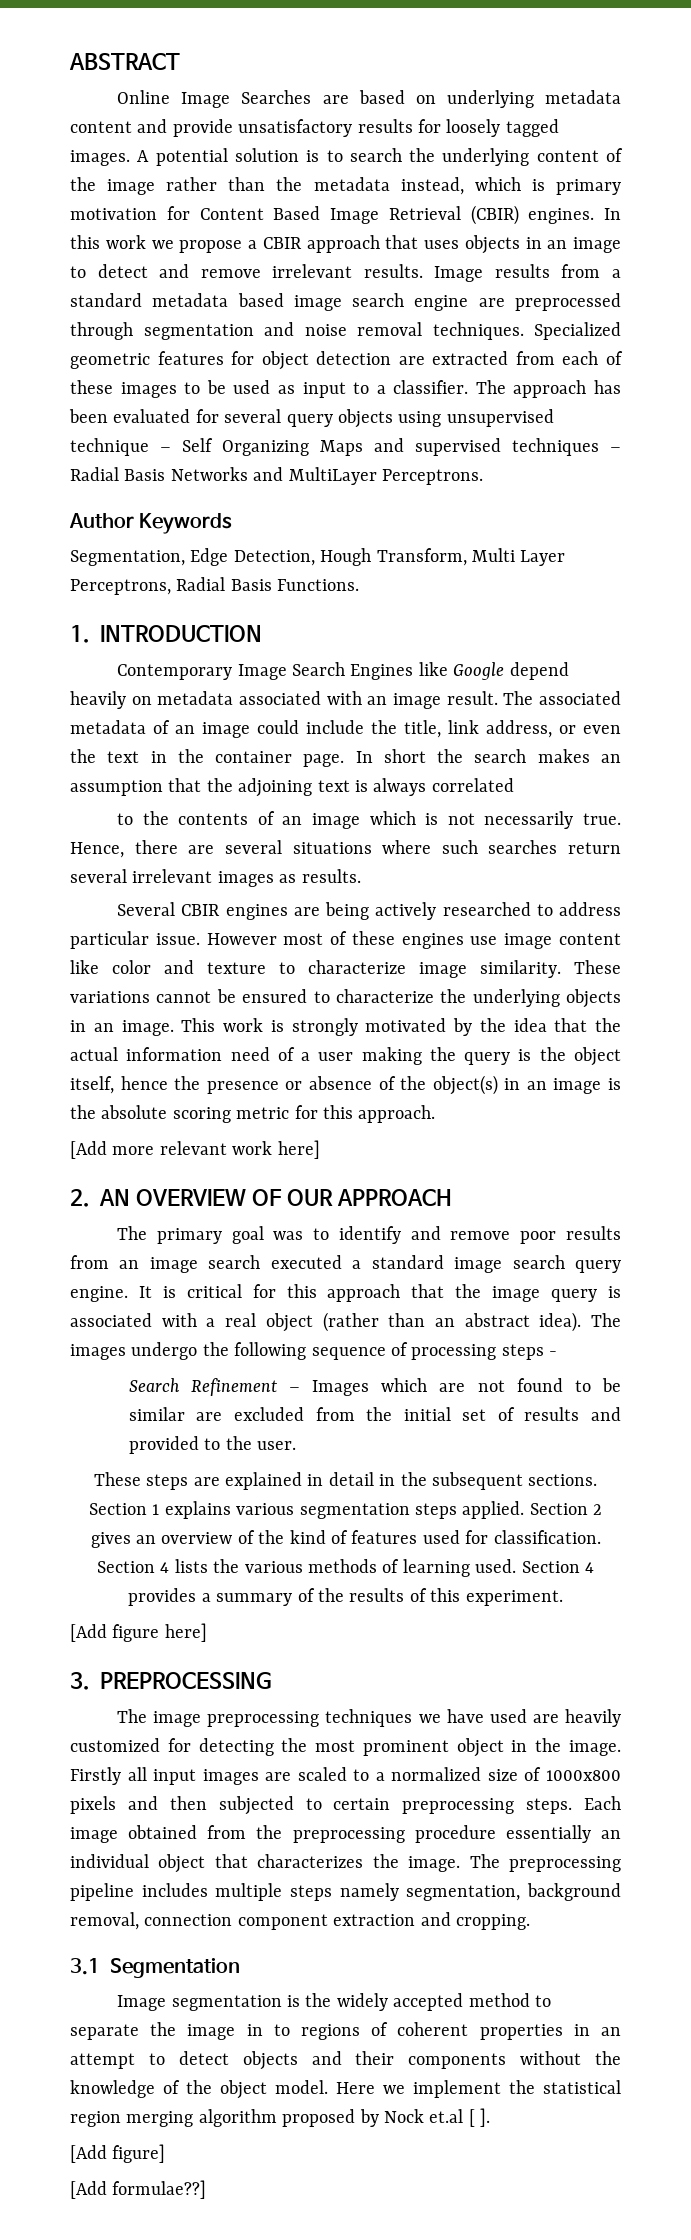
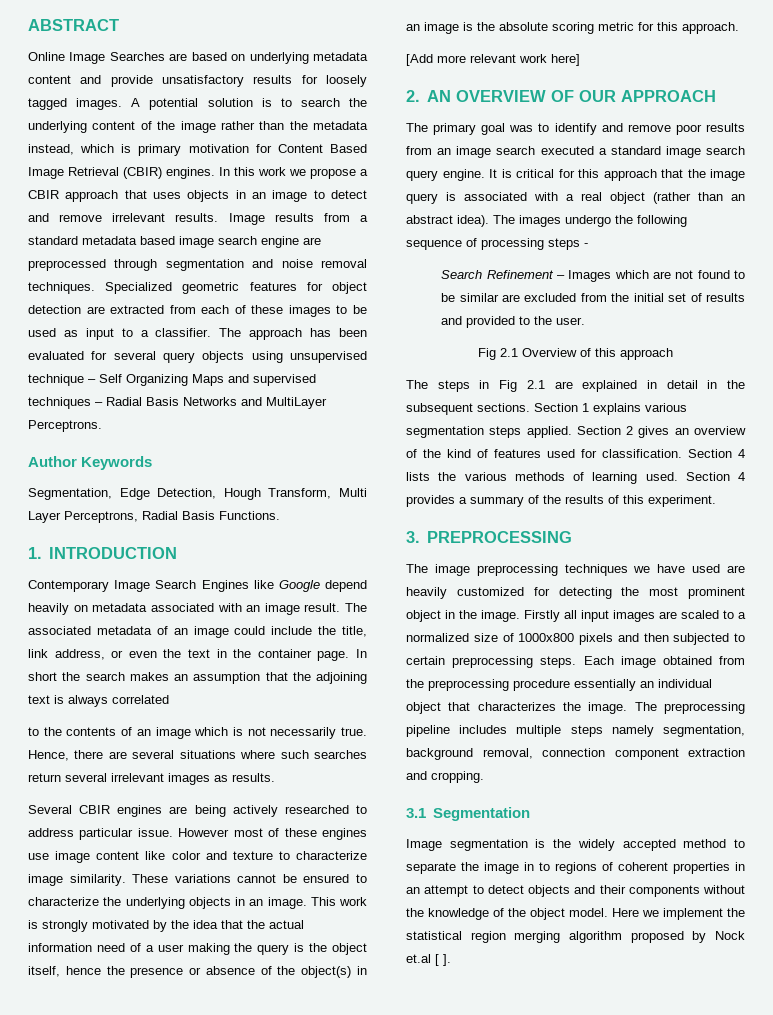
[93,1472,189,1490] These steps -> [478,348,673,360] [406,380,545,392] Fig 2.1 Overview of this approach // The steps in Fig 2.1
[70,1623,207,1642] // [Add figure here] -> (716, 501) none
[70,2144,166,2163] [70,2180,207,2199] // [Add figure] // [Add formulae??] -> (451, 960) none

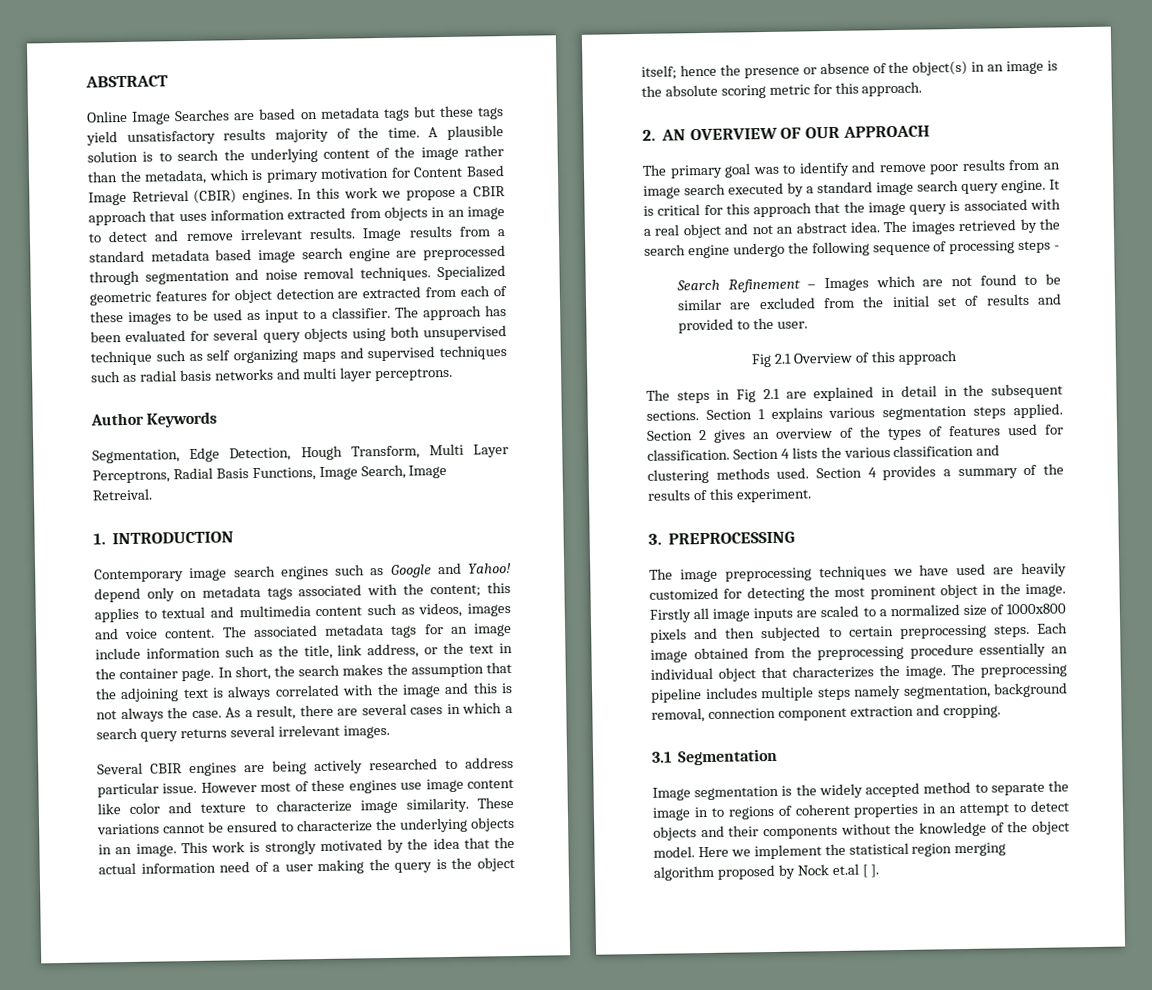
[249,52,368,64] [28,75,367,87] [28,98,199,110] underlying metadata content and provide unsatisfactory results for loosely tagged images. A potential -> [319,105,505,121] [86,125,504,146] metadata tags but these tags yield unsatisfactory results majority of the time. A plausible
[313,121,368,130] [28,144,74,155] metadata instead, -> [144,169,208,185] metadata,
(181, 195) none -> [210,207,381,221] information extracted from
(283, 357) none -> [389,326,420,338] both
[88,374,316,386] [28,397,327,409] [28,420,102,432] – Self Organizing Maps and supervised techniques – Radial Basis Networks and MultiLayer Perceptrons. -> [155,345,507,364] [91,367,454,383] such as self organizing maps and supervised techniques such as radial basis networks and multi layer perceptrons.
[219,511,280,520] [28,547,177,559] [28,580,367,592] [28,603,367,615] [28,626,313,638] Functions. // 1. INTRODUCTION // Contemporary Image Search Engines like Google depend heavily on metadata associated with an image result. The associated metadata of an image could include -> [251,464,448,482] [92,488,153,501] [93,531,235,545] [94,562,512,583] [94,582,512,603] [94,602,512,623] [95,623,512,640] [95,646,273,660] Functions, Image Search, Image Retreival. // 1. INTRODUCTION // Contemporary image search engines such as Google and Yahoo! depend only on metadata tags associated with the content; this applies to textual and multimedia content such as videos, images and voice content. The associated metadata tags for an image include information such as
[128,651,157,658] even -> (439, 651) none
[28,672,57,681] short -> [234,665,271,681] short,
[174,674,188,681] an -> [386,663,408,675] the
[28,727,367,739] [28,750,367,761] [28,773,275,785] // to the contents of an image which is not necessarily true. Hence, there are several situations where such searches return several irrelevant images as results. -> [342,682,514,698] [96,702,514,723] [96,724,390,742] with the image and this is not always the case. As a result, there are several cases in which a search query returns several irrelevant images.
[28,966,60,977] itself, -> [641,65,677,80] itself;
[406,54,580,66] // [Add more relevant work here] -> (923, 89) none
(594, 150) none -> [787,182,804,197] by
[653,192,723,204] (rather than -> [724,223,773,235] and not
[457,215,489,227] idea). -> [849,221,880,233] idea.
(561, 221) none -> [958,218,1060,234] [644,244,730,259] retrieved by the search engine
[447,449,471,458] kind -> [887,427,922,441] types
[514,472,638,484] methods of learning -> [893,444,1001,458] [647,467,770,484] classification and clustering methods
[581,610,655,622] input images -> [712,607,794,622] image inputs

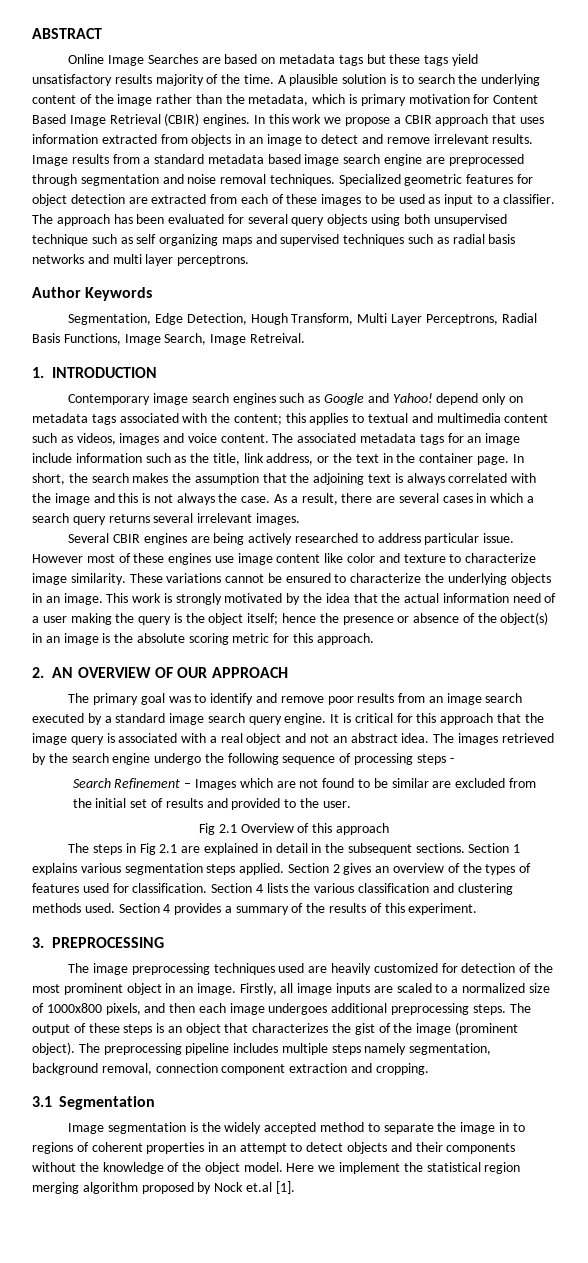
[892,564,950,577] we have -> (275, 969) none
[746,586,805,602] detecting -> [461,963,532,973] detection of
[999,583,1066,598] [649,608,691,623] the image. Firstly -> [179,983,277,995] an image. Firstly,
[650,628,687,643] pixels -> [105,1003,141,1015] pixels,
[761,622,1068,642] [650,642,1068,663] [650,664,946,682] subjected to certain preprocessing steps. Each image obtained from the preprocessing procedure essentially an individual object that characterizes the image. -> [198,1003,531,1015] [32,1022,518,1035] [32,1042,75,1055] each image undergoes additional preprocessing steps. The output of these steps is an object that characterizes the gist of the image (prominent object).
[861,864,880,878] [ ]. -> [275,1181,295,1194] [1].

